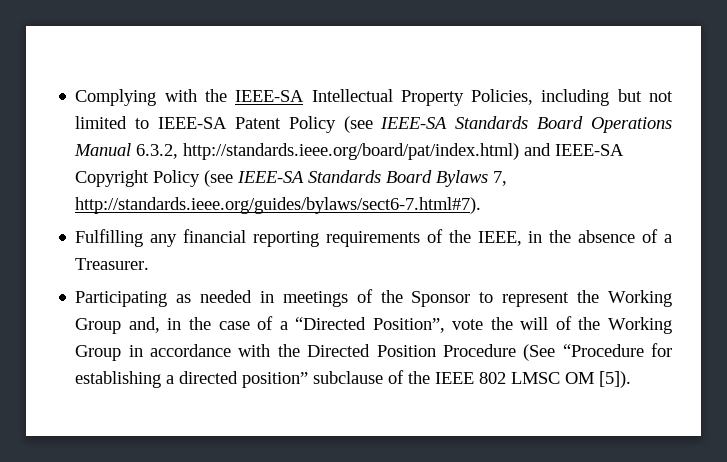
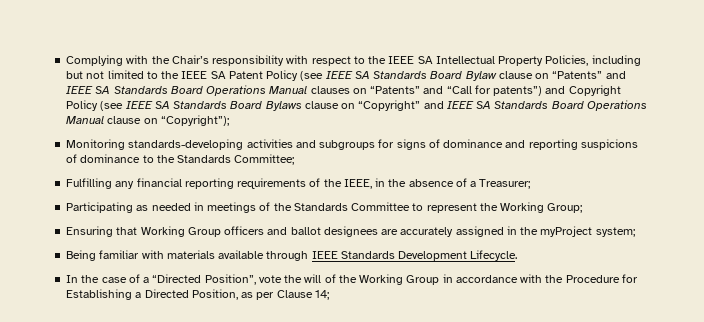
[235,90,305,102] IEEE-SA -> [171,55,433,66] Chair’s responsibility with respect to the IEEE SA
[158,116,673,133] [74,143,625,160] IEEE-SA Patent Policy (see IEEE-SA Standards Board Operations Manual 6.3.2, http://standards.ieee.org/board/pat/index.html) and IEEE-SA -> [161,70,626,81] [66,85,566,96] the IEEE SA Patent Policy (see IEEE SA Standards Board Bylaw clause on “Patents” and IEEE SA Standards Board Operations Manual clauses on “Patents” and “Call for patents”) and
[237,171,305,183] IEEE-SA -> [125,101,170,109] IEEE SA
[493,171,508,186] [75,197,482,214] 7, http://standards.ieee.org/guides/bylaws/sect6-7.html#7). -> [304,100,647,111] [66,115,229,126] [66,139,638,150] [66,154,295,165] clause on “Copyright” and IEEE SA Standards Board Operations Manual clause on “Copyright”); // Monitoring standards-developing activities and subgroups for signs of dominance and reporting suspicions of dominance to the Standards Committee;
[75,258,150,270] Treasurer. -> [479,179,531,189] Treasurer;
[411,291,471,307] Sponsor -> [293,202,411,211] Standards Committee
[75,317,182,334] Group and, in -> [547,203,583,213] [66,226,635,237] [66,250,518,261] [66,275,79,283] Group; // Ensuring that Working Group officers and ballot designees are accurately assigned in the myProject system; // Being familiar with materials available through IEEE Standards Development Lifecycle. // In
[307,343,672,361] [75,370,632,388] Directed Position Procedure (See “Procedure for establishing a directed position” subclause of the IEEE 802 LMSC OM [5]). -> [565,274,638,283] [66,289,329,300] Procedure for Establishing a Directed Position, as per Clause 14;

